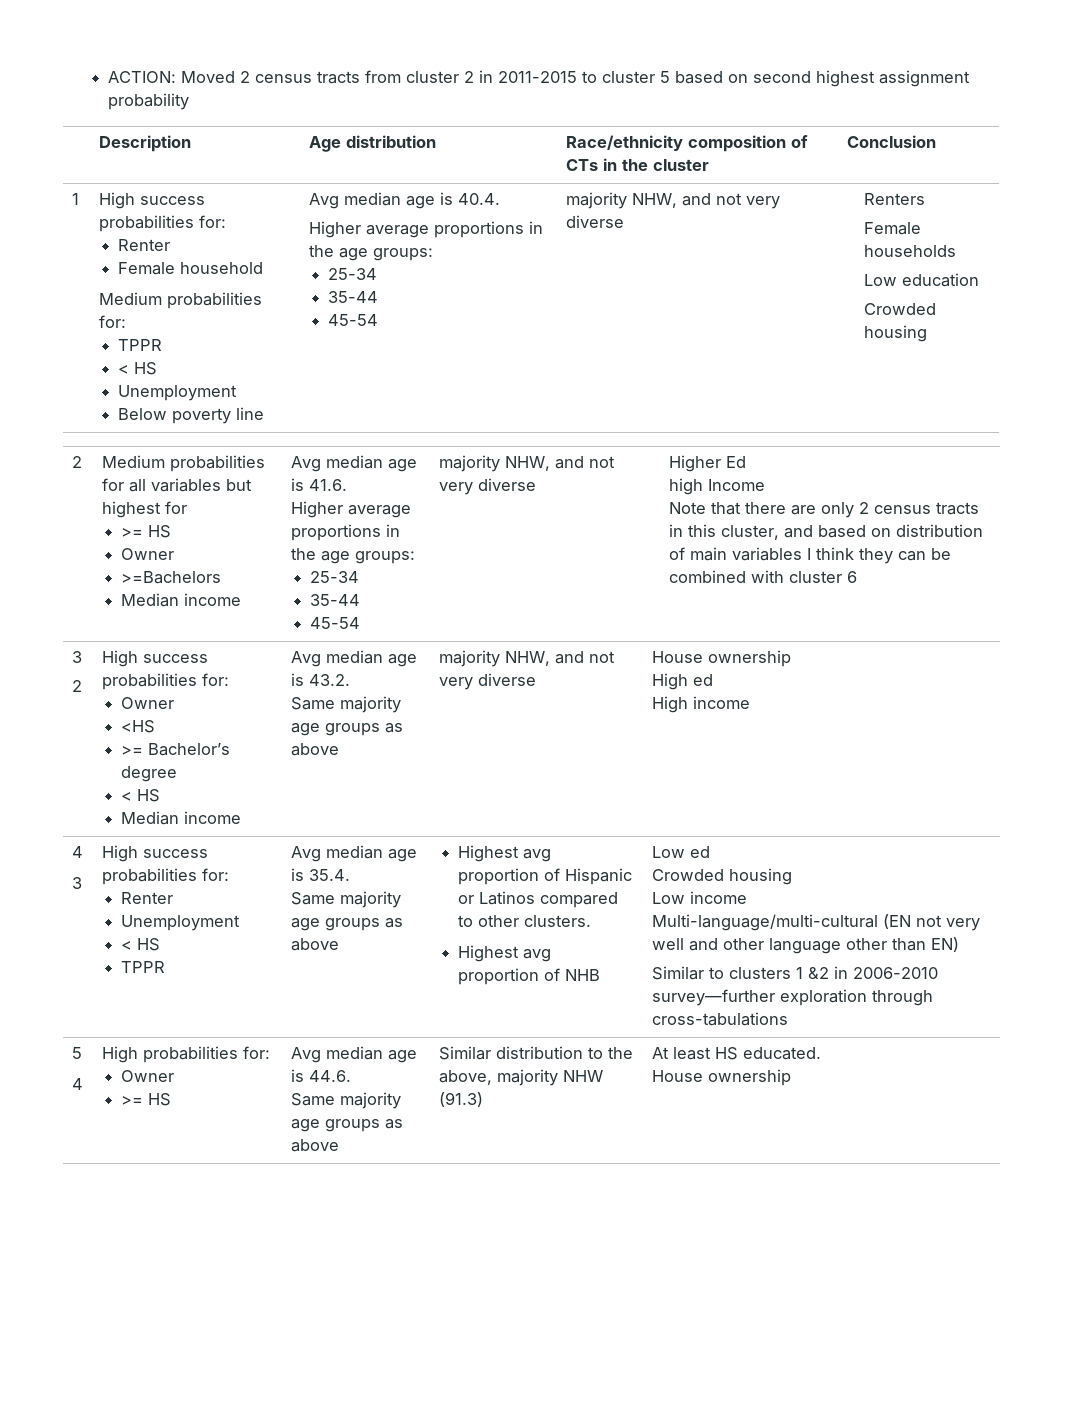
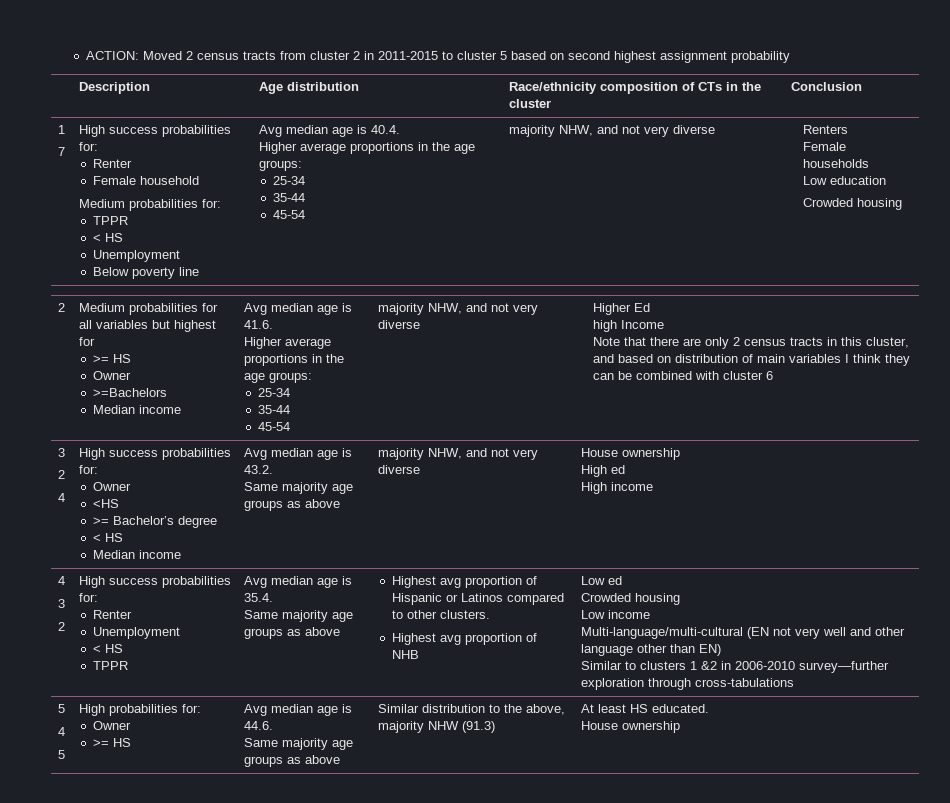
(80, 199) none -> [57,147,65,156] // 7
(83, 686) none -> [57,493,65,502] // 4
(83, 883) none -> [57,622,65,631] // 2
(84, 1084) none -> [57,750,65,759] // 5

